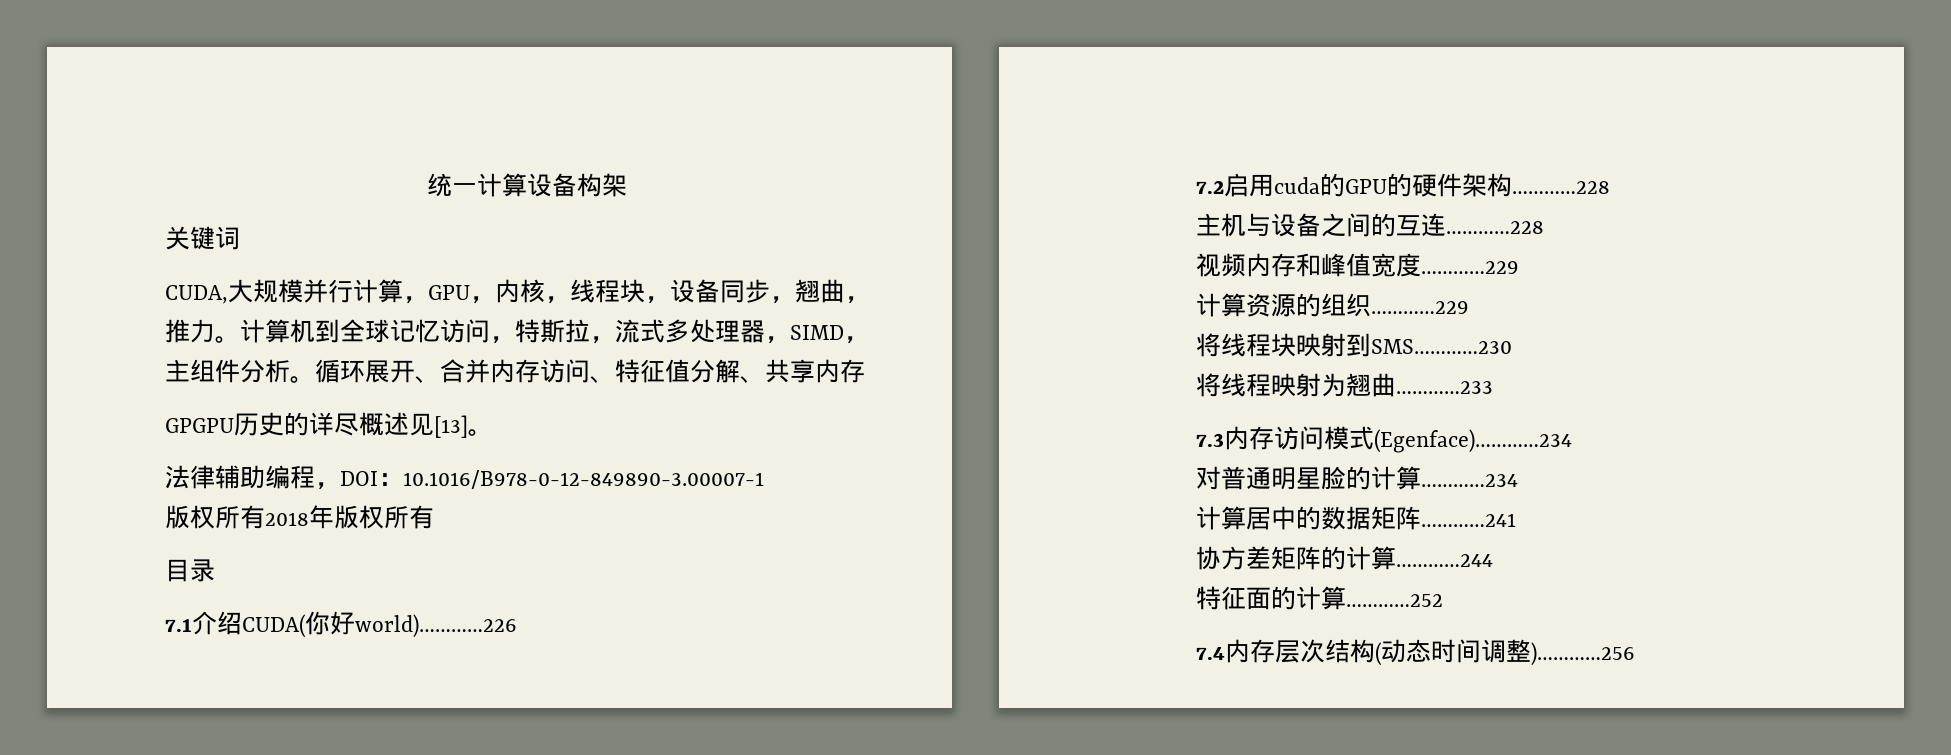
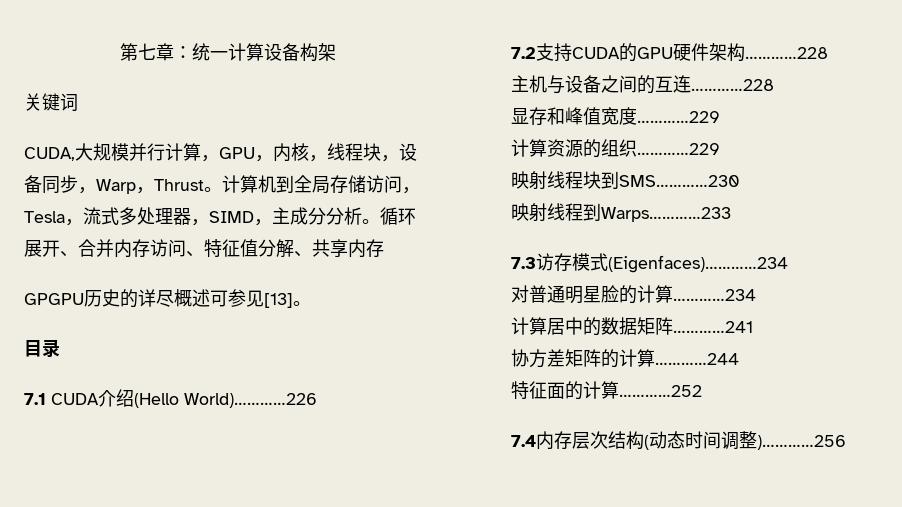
(426, 185) none -> [120,43,192,61] 第七章：
[795,279,870,304] [165,319,215,343] 翘曲，推力 -> [96,179,204,194] Warp，Thrust
[365,319,590,344] 球记忆访问，特斯拉 -> [312,175,420,194] [24,211,65,223] 局存储访问，Tesla
[190,359,240,383] 组件 -> [290,207,326,225] 成分
(409, 424) none -> [210,289,246,307] 可参
[165,465,764,490] [165,505,434,529] [165,559,215,582] [165,611,517,638] [1195,173,1412,197] 法律辅助编程，DOI：10.1016/B978-0-12-849890-3.00007-1 // 版权所有2018年版权所有 // 目录 // 7.1介绍CUDA(你好world)…………226 // 7.2启用cuda的GPU的 -> [24,339,60,358] [24,389,317,408] [511,43,674,62] 目录 // 7.1 CUDA介绍(Hello World)…………226 // 7.2支持CUDA的GPU
[1195,253,1271,277] 视频内 -> [511,108,530,124] 显
[1195,333,1346,357] 将线程块映射 -> [511,171,602,190] 映射线程块
[1195,373,1493,397] [1195,426,1572,453] 将线程映射为翘曲…………233 // 7.3内存访问模式(Egenface)…………234 -> [511,203,732,222] [511,253,789,273] 映射线程到Warps…………233 // 7.3访存模式(Eigenfaces)…………234

